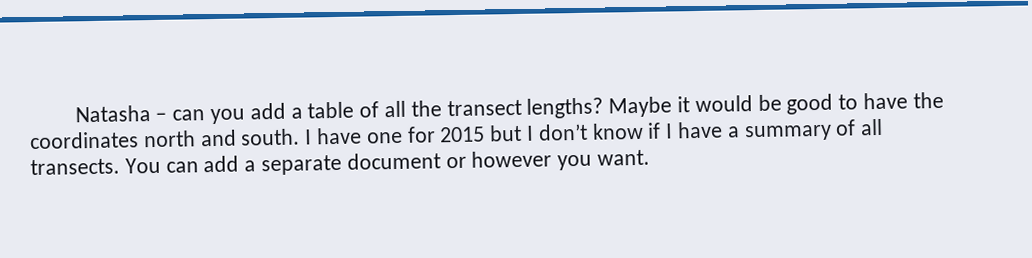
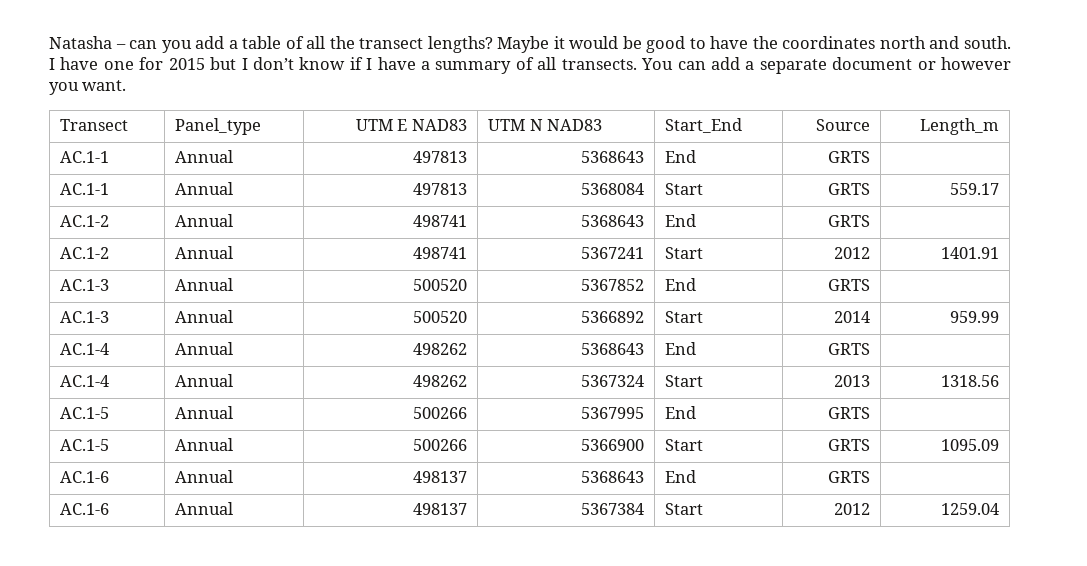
(651, 157) none -> [60,119,129,131] [175,118,262,135] [356,119,467,131] [488,119,602,131] [665,118,743,133] [815,119,870,131] [919,118,999,135] [60,151,110,163] [175,150,234,163] [412,151,467,163] [580,151,644,163] [665,150,697,163] [827,151,870,163] [60,183,110,195] [175,182,234,195] [412,183,467,195] [580,183,644,195] [665,183,704,195] [827,183,870,195] [949,183,999,195] [60,215,110,227] [175,214,234,227] [412,215,467,227] [580,215,644,227] [665,214,697,227] [827,215,870,227] [60,247,110,259] [175,246,234,259] [412,247,467,259] [580,247,644,259] [665,247,704,259] [833,247,870,259] [940,247,999,259] [60,279,110,291] [175,278,234,291] [412,279,467,291] [580,279,644,291] [665,278,697,291] [827,279,870,291] [60,311,110,323] [175,310,234,323] [412,311,467,323] [580,311,644,323] [665,311,704,323] [833,311,870,323] [949,311,999,323] [60,343,110,355] [175,342,234,355] [412,343,467,355] [580,343,644,355] [665,342,697,355] [827,343,870,355] [60,375,110,387] [175,374,234,387] [412,375,467,387] [580,375,644,387] [665,375,704,387] [833,375,870,387] [940,375,999,387] [60,407,110,419] [175,406,234,419] [412,407,467,419] [580,407,644,419] [665,406,697,419] [827,407,870,419] [60,439,110,451] [175,438,234,451] [412,439,467,451] [580,439,644,451] [665,439,704,451] [827,439,870,451] [940,439,999,451] [60,471,110,483] [175,470,234,483] [412,471,467,483] [580,471,644,483] [665,470,697,483] [827,471,870,483] [60,503,110,515] [175,502,234,515] [412,503,467,515] [580,503,644,515] [665,503,704,515] [833,503,870,515] [940,503,999,515] // Transect | Panel_type | UTM E NAD83 | UTM N NAD83 | Start_End | Source | Length_m // AC.1-1 | Annual | 497813 | 5368643 | End | GRTS | // AC.1-1 | Annual | 497813 | 5368084 | Start | GRTS | 559.17 // AC.1-2 | Annual | 498741 | 5368643 | End | GRTS | // AC.1-2 | Annual | 498741 | 5367241 | Start | 2012 | 1401.91 // AC.1-3 | Annual | 500520 | 5367852 | End | GRTS | // AC.1-3 | Annual | 500520 | 5366892 | Start | 2014 | 959.99 // AC.1-4 | Annual | 498262 | 5368643 | End | GRTS | // AC.1-4 | Annual | 498262 | 5367324 | Start | 2013 | 1318.56 // AC.1-5 | Annual | 500266 | 5367995 | End | GRTS | // AC.1-5 | Annual | 500266 | 5366900 | Start | GRTS | 1095.09 // AC.1-6 | Annual | 498137 | 5368643 | End | GRTS | // AC.1-6 | Annual | 498137 | 5367384 | Start | 2012 | 1259.04

